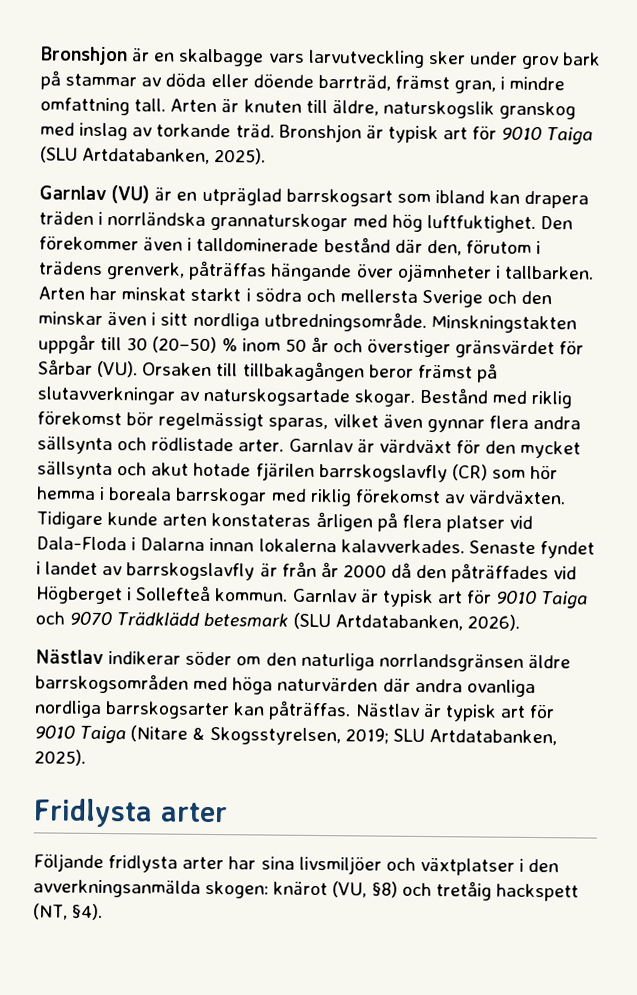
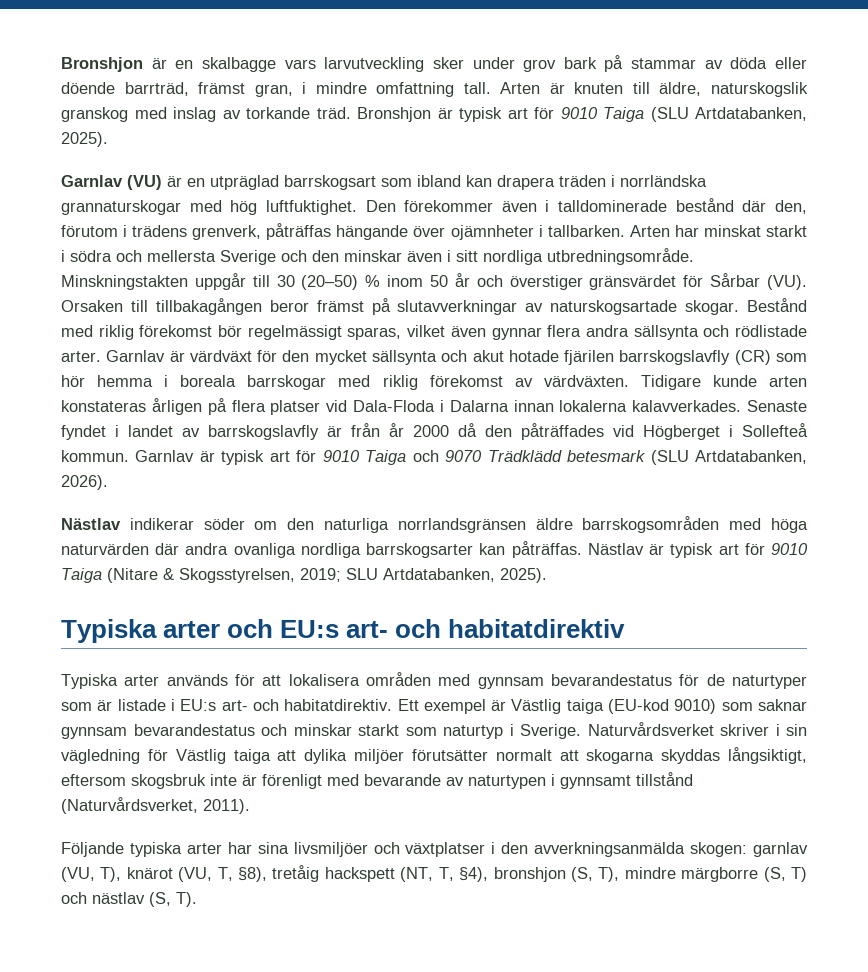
[33,798,228,828] Fridlysta arter -> [61,619,626,643] [61,672,808,689] [61,699,807,714] [61,722,807,739] [61,747,808,764] [61,772,693,789] [61,797,250,814] Typiska arter och EU:s art- och habitatdirektiv // Typiska arter används för att lokalisera områden med gynnsam bevarandestatus för de naturtyper som är listade i EU:s art- och habitatdirektiv. Ett exempel är Västlig taiga (EU-kod 9010) som saknar gynnsam bevarandestatus och minskar starkt som naturtyp i Sverige. Naturvårdsverket skriver i sin vägledning för Västlig taiga att dylika miljöer förutsätter normalt att skogarna skyddas långsiktigt, eftersom skogsbruk inte är förenligt med bevarande av naturtypen i gynnsamt tillstånd (Naturvårdsverket, 2011).
[108,855,179,873] fridlysta -> [129,842,182,857] typiska
[273,881,579,902] [33,903,104,921] knärot (VU, §8) och tretåig hackspett (NT, §4). -> [753,842,808,857] [61,865,807,882] [61,892,197,907] garnlav (VU, T), knärot (VU, T, §8), tretåig hackspett (NT, T, §4), bronshjon (S, T), mindre märgborre (S, T) och nästlav (S, T).

